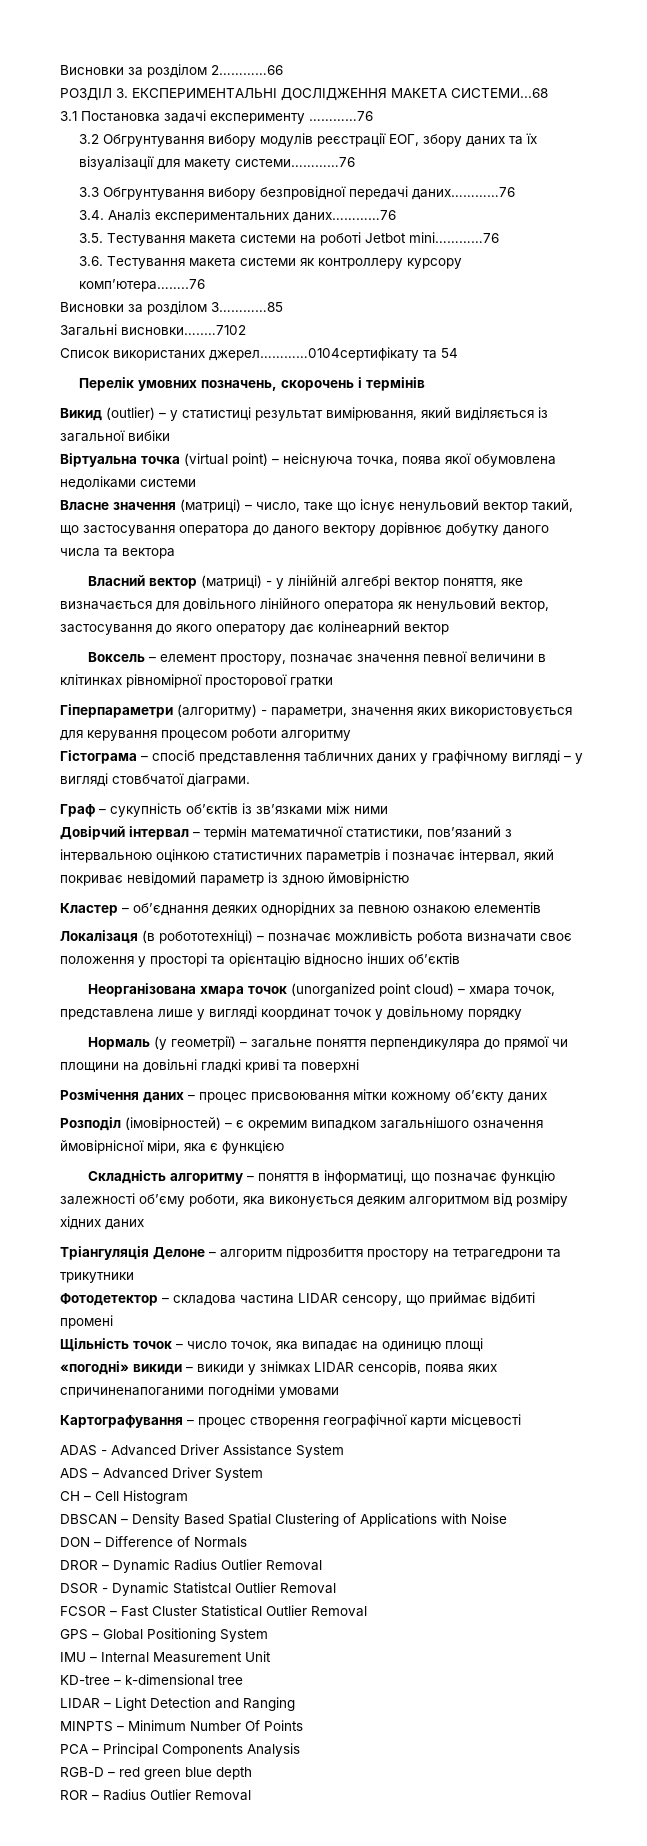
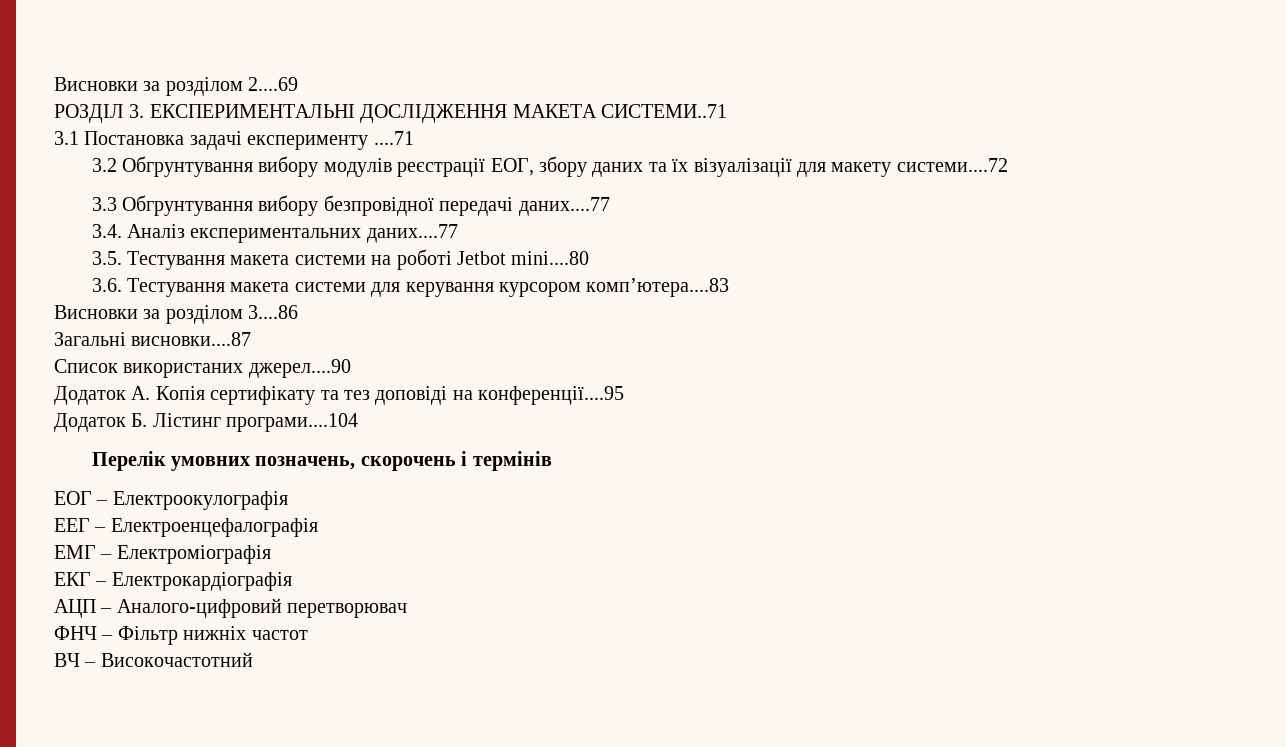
[60,64,283,78] Висновки за розділом 2…………66 -> [54,77,299,96] Висновки за розділом 2....69
[451,88,548,98] СИСТЕМИ...68 -> [600,104,727,118] СИСТЕМИ..71
[309,111,373,121] …………76 -> [373,131,414,145] ....71
[234,157,355,167] системи…………76 -> [896,158,1008,172] системи....72
[411,187,515,200] даних…………76 -> [518,197,610,216] даних....77
[292,210,396,223] даних…………76 -> [366,224,458,243] даних....77
[408,232,499,243] mini…………76 -> [511,251,590,265] mini....80
[299,258,462,269] [78,279,205,292] [60,301,283,315] як контроллеру курсору комп’ютера……..76 // Висновки за розділом 3…………85 -> [371,278,730,297] [54,305,299,324] для керування курсором комп’ютера....83 // Висновки за розділом 3....86
[121,325,246,335] висновки…..…7102 -> [131,332,252,346] висновки....87
[209,347,458,361] джерел…………0104сертифікату та 54 -> [248,359,351,378] [54,386,625,405] [54,413,359,432] джерел....90 // Додаток А. Копія сертифікату та тез доповіді на конференції....95 // Додаток Б. Лістинг програми....104
[60,407,548,421] [60,430,170,442] [60,453,556,467] [60,476,196,490] [60,499,573,513] [60,522,549,536] [60,548,175,559] [88,575,524,589] [60,598,549,612] [60,621,449,635] [88,651,547,665] [60,674,333,688] [60,704,572,718] [60,728,351,741] [60,750,583,764] [60,773,250,787] [60,803,388,817] [60,826,512,840] [60,849,554,863] [60,872,409,886] [60,902,541,916] [60,930,572,944] [60,953,460,967] [88,983,556,997] [60,1006,522,1020] [88,1036,569,1050] [60,1059,359,1073] [60,1089,547,1103] [60,1117,543,1131] [60,1140,284,1154] [88,1170,556,1184] [60,1193,568,1207] [60,1216,144,1230] [60,1246,561,1260] [60,1272,134,1283] [60,1292,535,1306] [60,1315,113,1329] [60,1338,483,1352] [60,1361,497,1375] [60,1384,339,1398] [60,1414,521,1428] [60,1444,344,1458] [60,1467,263,1481] [60,1490,188,1504] [60,1513,507,1527] [60,1536,247,1548] [60,1559,322,1573] [60,1582,336,1596] [60,1605,367,1617] [60,1628,268,1642] [60,1651,271,1663] [60,1674,243,1686] [60,1697,295,1711] [60,1720,303,1732] [60,1743,300,1757] [60,1767,252,1780] [60,1789,251,1801] Викид (outlier) – у статистиці результат вимірювання, який виділяється із загальної вибіки // Віртуальна точка (virtual point) – неіснуюча точка, поява якої обумовлена недоліками системи // Власне значення (матриці) – число, таке що існує ненульовий вектор такий, що застосування оператора до даного вектору дорівнює добутку даного числа та вектора // Власний вектор (матриці) - у лінійній алгебрі вектор поняття, яке визначається для довільного лінійного оператора як ненульовий вектор, застосування до якого оператору дає колінеарний вектор // Воксель – елемент простору, позначає значення певної величини в клітинках рівномірної просторової гратки // Гіперпараметри (алгоритму) - параметри, значення яких використовується для керування процесом роботи алгоритму // Гістограма – спосіб представлення табличних даних у графічному вигляді – у вигляді стовбчатої діаграми. // Граф – сукупність об’єктів із зв’язками між ними // Довірчий інтервал – термін математичної статистики, пов’язаний з інтервальною оцінкою статистичних параметрів і позначає інтервал, який покриває невідомий параметр із здною ймовірністю // Кластер – об’єднання деяких однорідних за певною ознакою елементів // Локалізаця (в робототехніці) – позначає можливість робота визначати своє положення у просторі та орієнтацію відносно інших об’єктів // Неорганізована хмара точок (unorganized point cloud) – хмара точок, представлена лише у вигляді координат точок у довільному порядку // Нормаль (у геометрії) – загальне поняття перпендикуляра до прямої чи площини на довільні гладкі криві та поверхні // Розмічення даних – процес присвоювання мітки кожному об’єкту даних // Розподіл (імовірностей) – є окремим випадком загальнішого означення ймовірнісної міри, яка є функцією // Складність алгоритму – поняття в інформатиці, що позначає функцію залежності об’єму роботи, яка виконується деяким алгоритмом від розміру хідних даних // Тріангуляція Делоне – алгоритм підрозбиття простору на тетрагедрони та трикутники // Фотодетектор – складова частина LIDAR сенсору, що приймає відбиті промені // Щільність точок – число точок, яка випадає на одиницю площі // «погодні» викиди – викиди у знімках LIDAR сенсорів, поява яких спричиненапоганими погодніми умовами // Картографування – процес створення географічної карти місцевості // ADAS - Advanced Driver Assistance System // ADS – Advanced Driver System // CH – Cell Histogram // DBSCAN – Density Based Spatial Clustering of Applications with Noise // DON – Difference of Normals // DROR – Dynamic Radius Outlier Removal // DSOR - Dynamic Statistcal Outlier Removal // FCSOR – Fast Cluster Statistical Outlier Removal // GPS – Global Positioning System // IMU – Internal Measurement Unit // KD-tree – k-dimensional tree // LIDAR – Light Detection and Ranging // MINPTS – Minimum Number Of Points // PCA – Principal Components Analysis // RGB-D – red green blue depth // ROR – Radius Outlier Removal -> [54,491,288,510] [54,518,318,537] [54,545,271,564] [54,572,292,591] [54,598,408,618] [54,626,308,645] [54,652,253,667] ЕОГ – Електроокулографія // ЕЕГ – Електроенцефалографія // ЕМГ – Електроміографія // ЕКГ – Електрокардіографія // АЦП – Аналого-цифровий перетворювач // ФНЧ – Фільтр нижніх частот // ВЧ – Високочастотний

